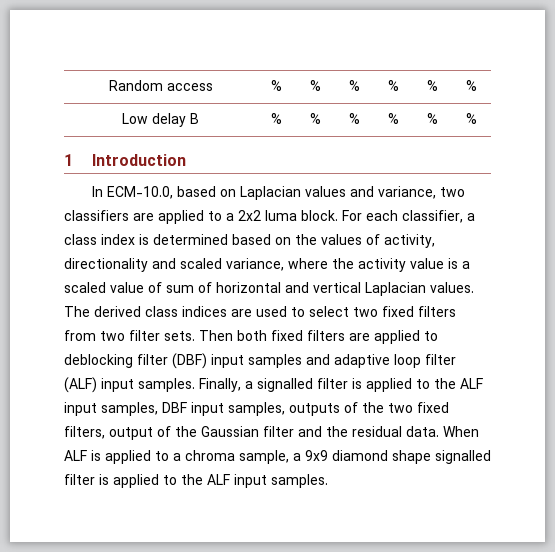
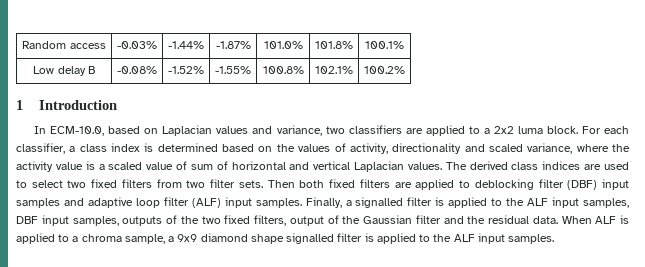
[270,80,282,91] [309,80,321,91] [348,80,360,91] [387,80,399,91] [426,80,438,91] [465,80,477,91] [122,113,199,127] [270,113,282,124] [309,113,321,124] [348,113,360,124] [387,113,399,124] [426,113,438,124] [465,113,477,124] % | % | % | % | % | % // Low delay B | % | % | % | % | % | % -> [117,41,157,49] [168,41,204,49] [215,41,251,49] [263,41,303,49] [315,41,353,49] [365,41,404,49] [33,66,95,76] [117,66,157,74] [168,66,204,74] [215,66,251,74] [262,66,304,74] [315,66,353,74] [364,66,405,74] -0.03% | -1.44% | -1.87% | 101.0% | 101.8% | 100.1% // Low delay B | -0.08% | -1.52% | -1.55% | 100.8% | 102.1% | 100.2%

